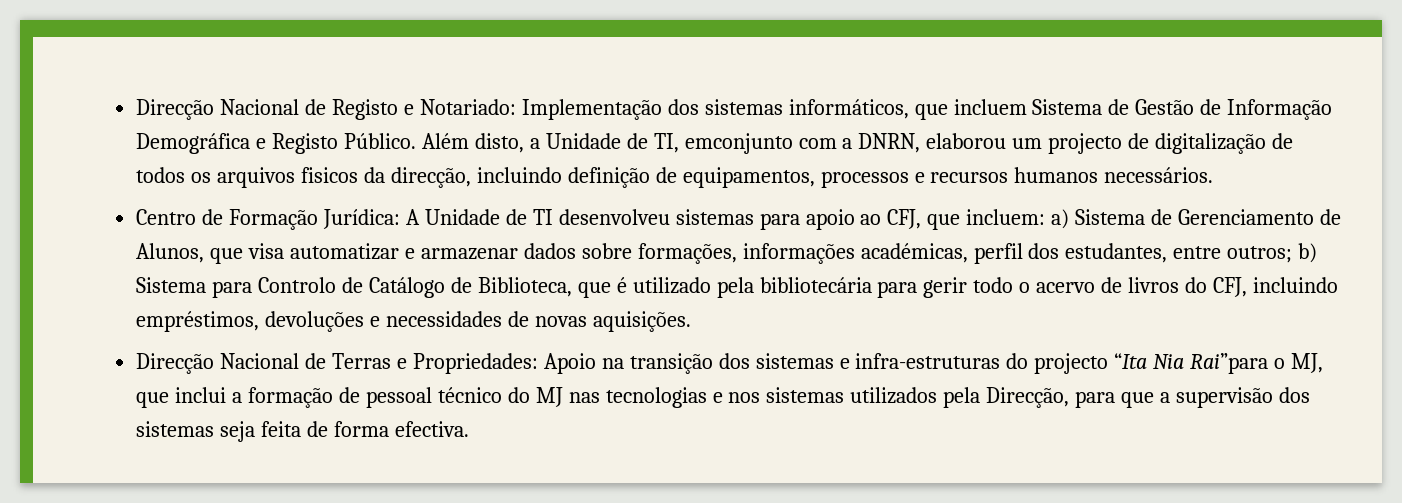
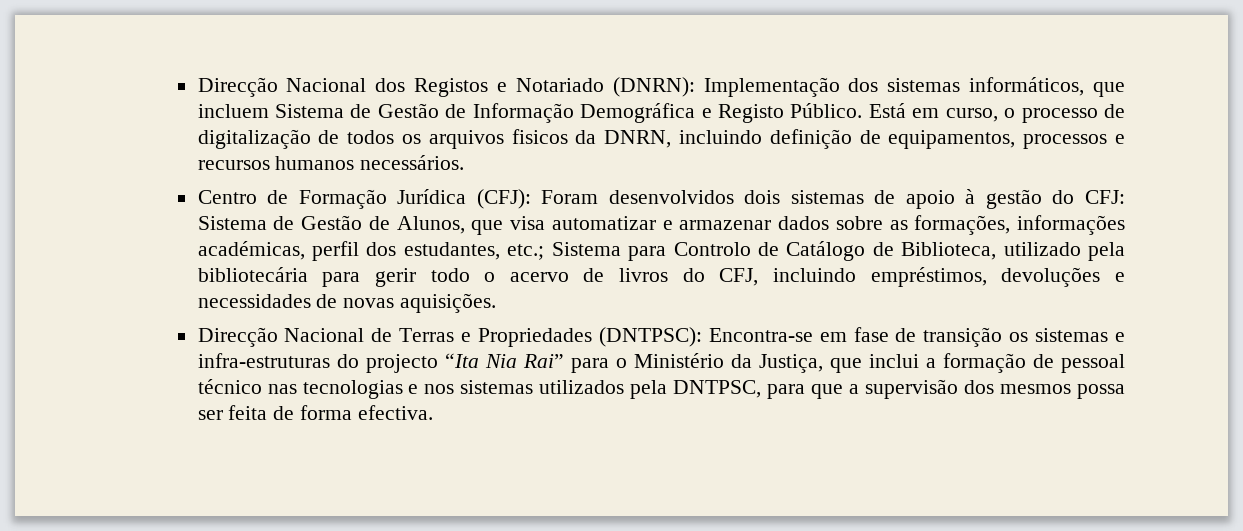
[136,99,516,120] Direcção Nacional de Registo e Notariado: -> [197,77,695,97] Direcção Nacional dos Registos e Notariado (DNRN):
[421,133,1123,154] Além disto, a Unidade de TI, emconjunto com a DNRN, elaborou um projecto -> [868,103,1098,123] Está em curso, o processo
[390,167,471,188] direcção, -> [604,130,672,148] DNRN,
[323,209,1315,230] Jurídica: A Unidade de TI desenvolveu sistemas para apoio ao CFJ, que incluem: a) Sistema de Gerenciamento -> [397,189,1126,209] [197,215,363,230] Jurídica (CFJ): Foram desenvolvidos dois sistemas de apoio à gestão do CFJ: Sistema de Gestão
(632, 251) none -> [889,220,908,230] as
[1173,243,1318,263] entre outros; b) -> [507,244,545,260] etc.;
[577,277,627,298] que é -> (997, 251) none
[412,353,750,374] Propriedades: Apoio na transição dos -> [478,327,1029,347] Propriedades (DNTPSC): Encontra-se em fase de transição os
[1190,353,1324,374] Rai”para o MJ, -> [522,353,823,373] Rai” para o Ministério da Justiça,
[507,387,563,407] do MJ -> (262, 386) none
[986,387,1070,408] Direcção, -> [673,380,762,398] DNTPSC,
[136,421,256,442] sistemas seja -> [1000,384,1125,399] [197,410,223,420] mesmos possa ser

